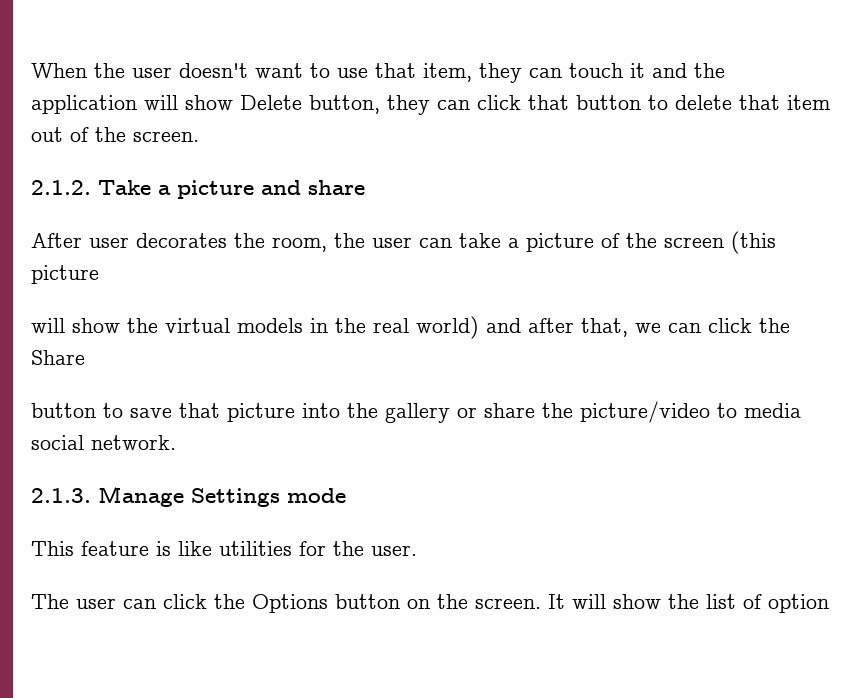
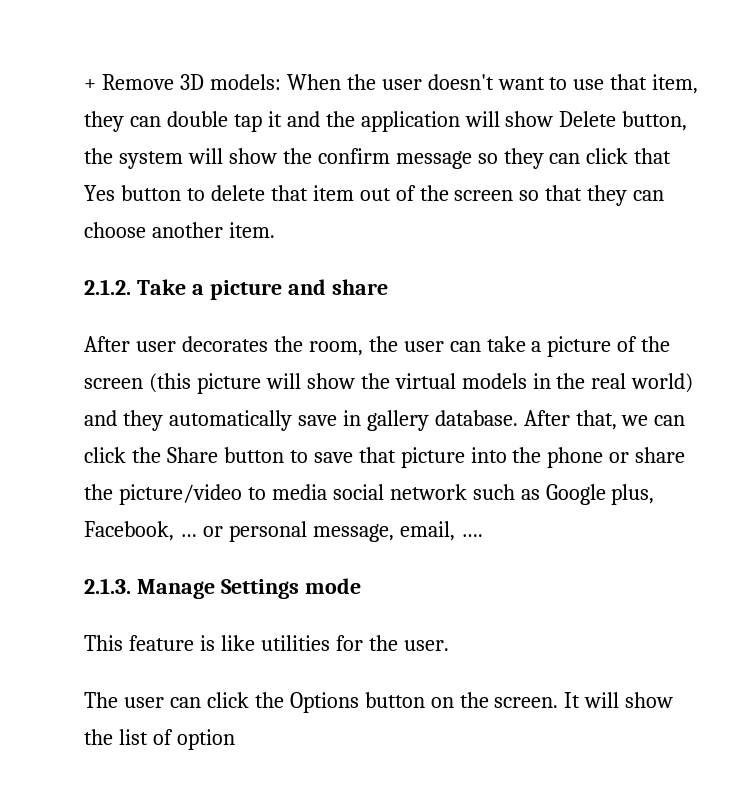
(31, 70) none -> [84,74,281,90] + Remove 3D models:
[569,63,623,78] touch -> [166,111,262,132] double tap
(380, 104) none -> [84,148,498,169] the system will show the confirm message so
(569, 102) none -> [84,185,115,201] Yes
[133,131,199,142] screen. -> [454,185,665,206] [84,222,275,238] screen so that they can choose another item.
(99, 274) // -> (261, 383) none
[528,318,574,333] after -> [122,410,570,431] they automatically save in gallery database. After
(85, 357) // -> (218, 455) none
[385,403,450,423] gallery -> [547,447,604,468] phone
[91,435,176,450] network. -> [389,484,655,505] [84,521,483,542] network such as Google plus, Facebook, … or personal message, email, ….

